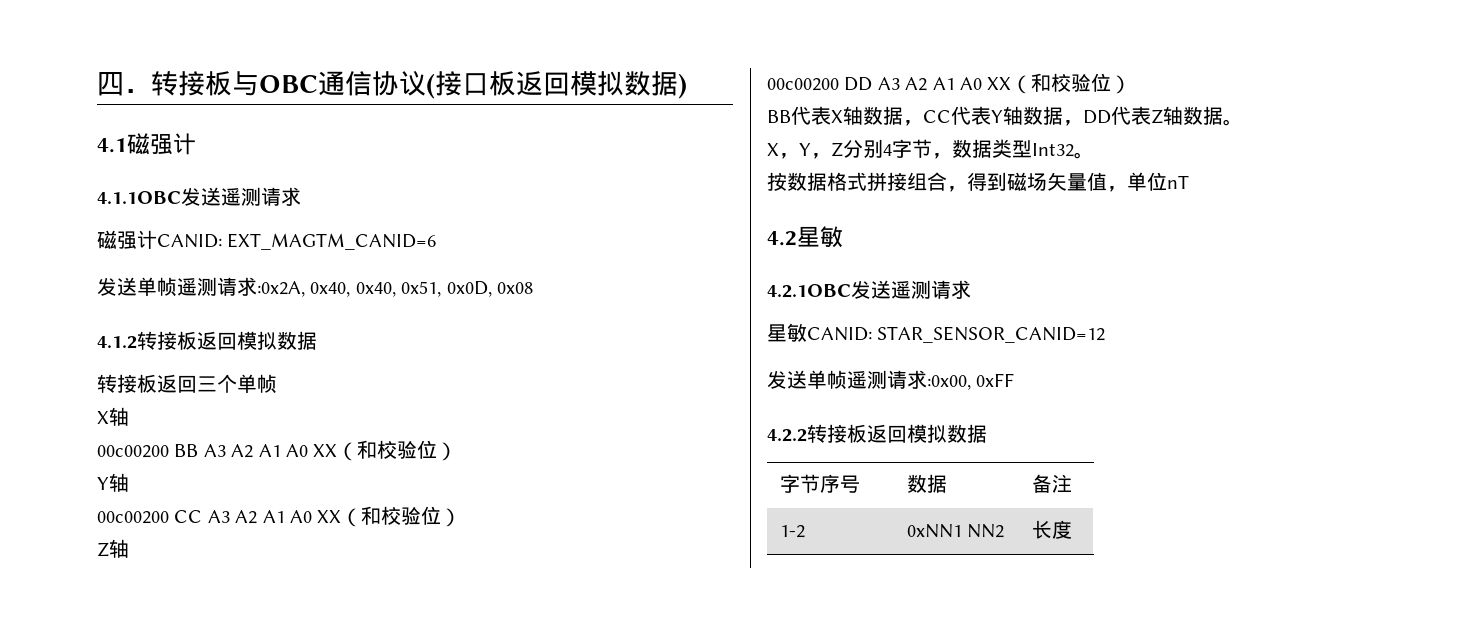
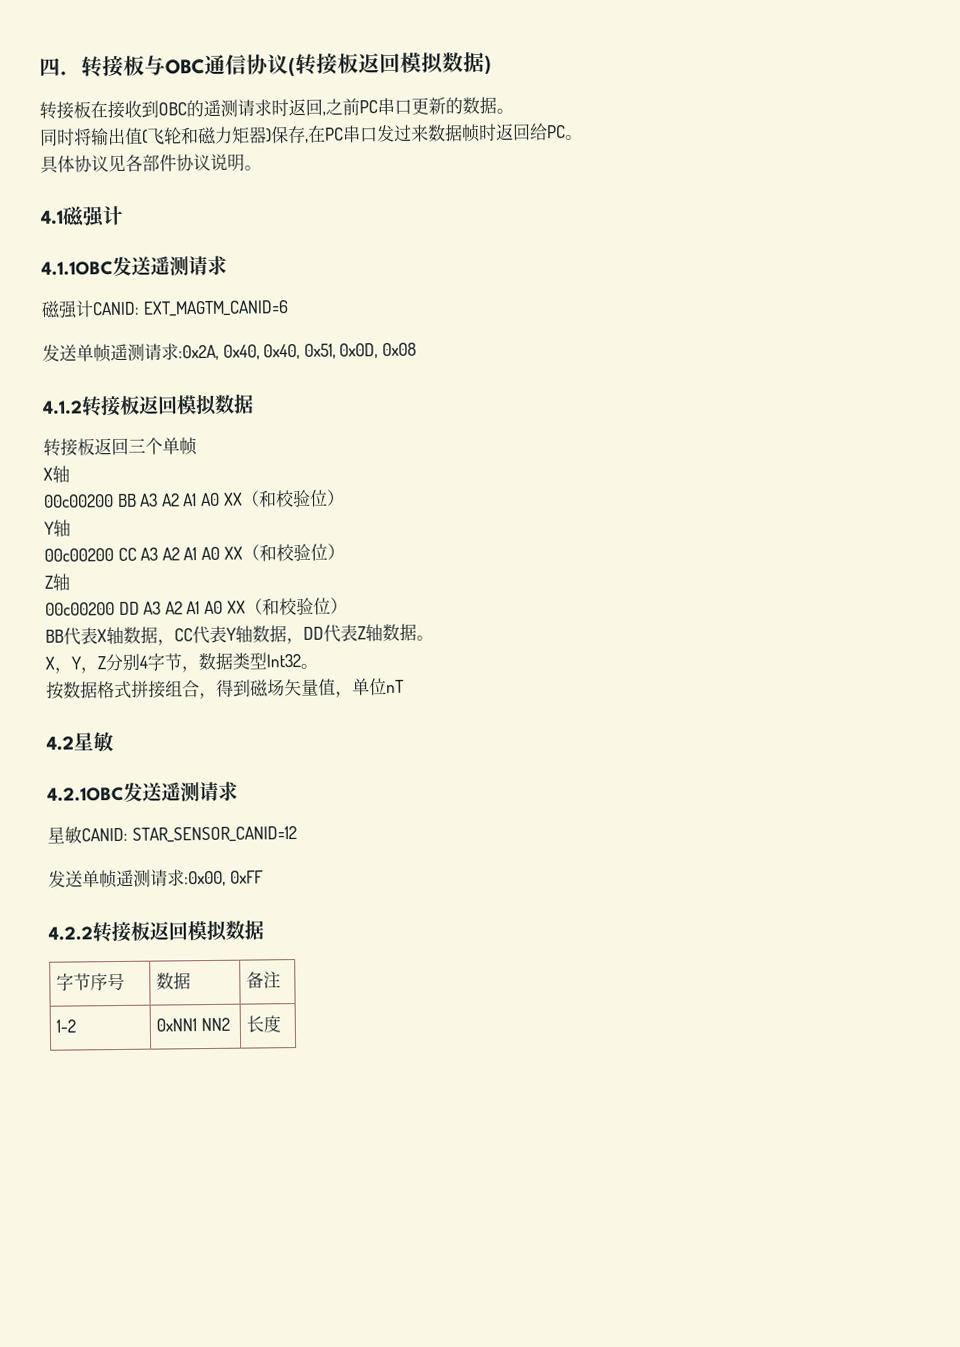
[435,71,489,96] 接口 -> [295,53,338,75] 转接
(687, 86) none -> [39,96,514,120] [39,123,583,146] [40,153,262,174] // 转接板在接收到OBC的遥测请求时返回,之前PC串口更新的数据。 // 同时将输出值(飞轮和磁力矩器)保存,在PC串口发过来数据帧时返回给PC。 // 具体协议见各部件协议说明。

